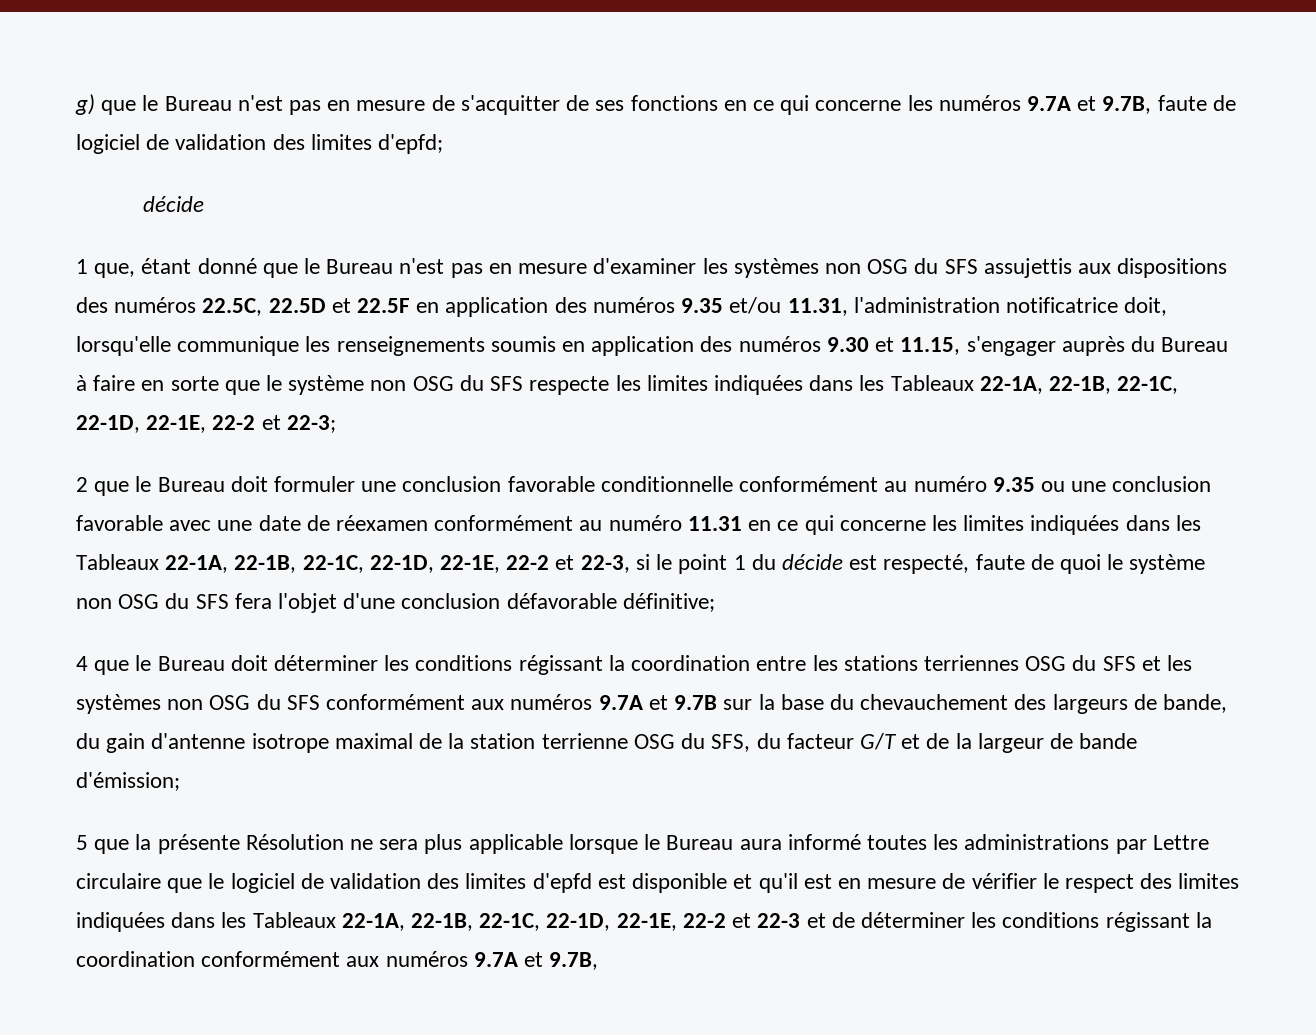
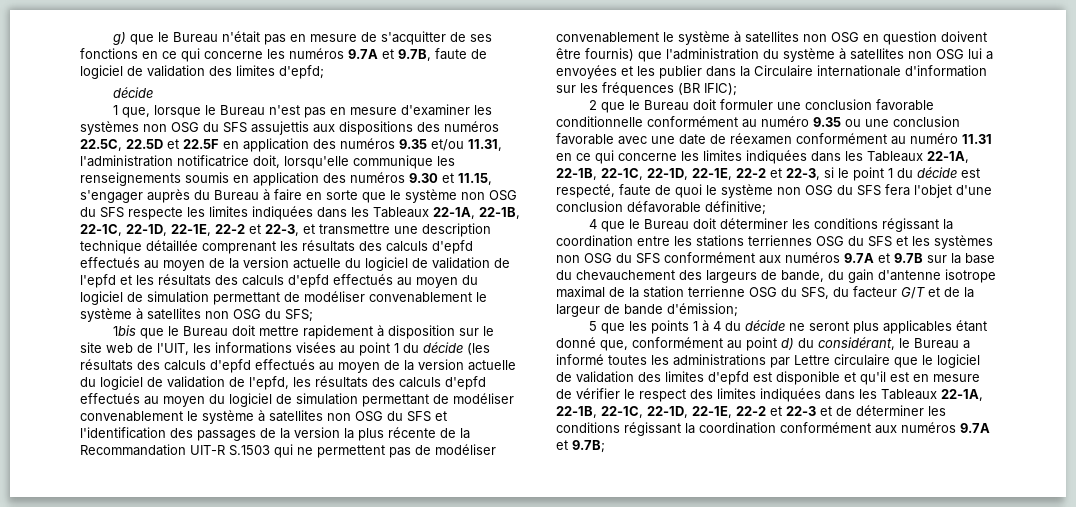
[237,95,283,111] n'est -> [222,31,261,43] n'était
[141,258,298,278] étant donné que -> [154,105,202,118] lorsque
[286,415,336,433] 22-3; -> [265,223,491,237] [80,240,473,254] [80,257,510,271] [80,274,478,288] [80,291,487,305] [80,308,313,322] [113,325,495,339] [80,342,490,356] [80,359,516,373] [80,376,486,390] [80,393,514,407] [80,410,447,424] [80,427,470,441] [80,444,496,458] [556,31,987,45] [556,48,993,62] [556,65,987,79] [556,82,737,96] 22-3, et transmettre une description technique détaillée comprenant les résultats des calculs d'epfd effectués au moyen de la version actuelle du logiciel de validation de l'epfd et les résultats des calculs d'epfd effectués au moyen du logiciel de simulation permettant de modéliser convenablement le système à satellites non OSG du SFS; // 1bis que le Bureau doit mettre rapidement à disposition sur le site web de l'UIT, les informations visées au point 1 du décide (les résultats des calculs d'epfd effectués au moyen de la version actuelle du logiciel de validation de l'epfd, les résultats des calculs d'epfd effectués au moyen du logiciel de simulation permettant de modéliser convenablement le système à satellites non OSG du SFS et l'identification des passages de la version la plus récente de la Recommandation UIT-R S.1503 qui ne permettent pas de modéliser convenablement le système à satellites non OSG en question doivent être fournis) que l'administration du système à satellites non OSG lui a envoyées et les publier dans la Circulaire internationale d'information sur les fréquences (BR IFIC);
[135,834,782,854] la présente Résolution ne sera plus applicable lorsque le Bureau aura -> [629,320,988,334] [556,337,970,351] les points 1 à 4 du décide ne seront plus applicables étant donné que, conformément au point d) du considérant, le Bureau a
[549,952,599,970] 9.7B, -> [572,440,605,453] 9.7B;

